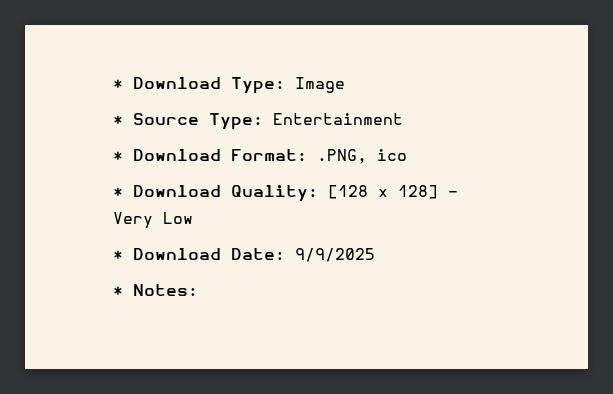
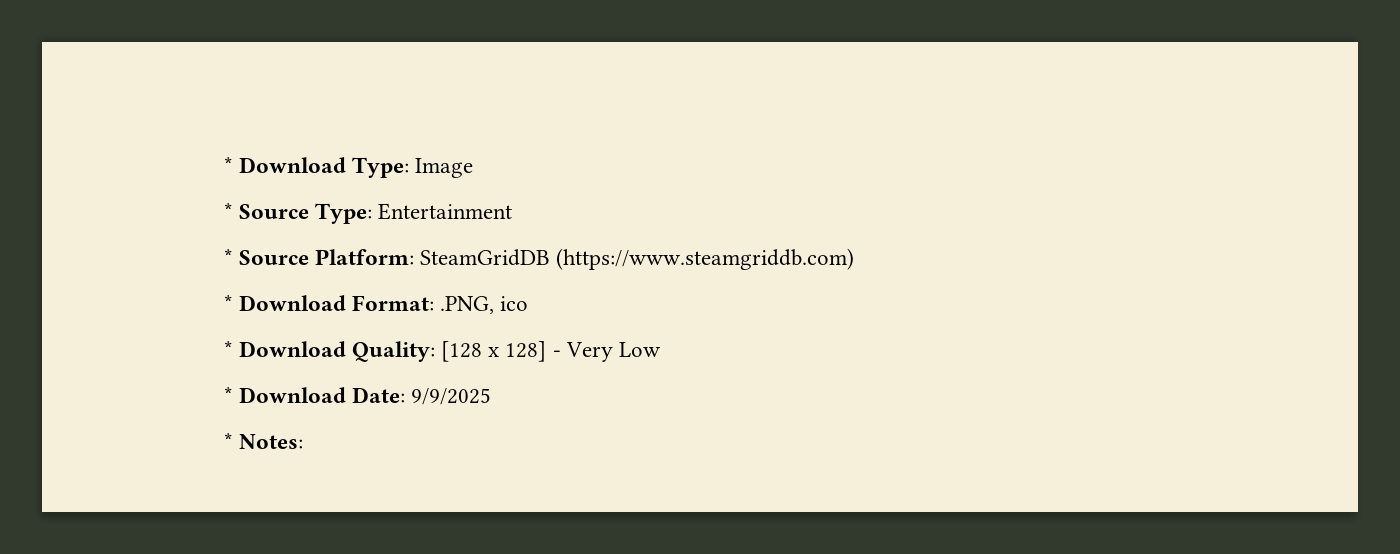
(403, 119) none -> [224,248,855,270] // * Source Platform: SteamGridDB (https://www.steamgriddb.com)

